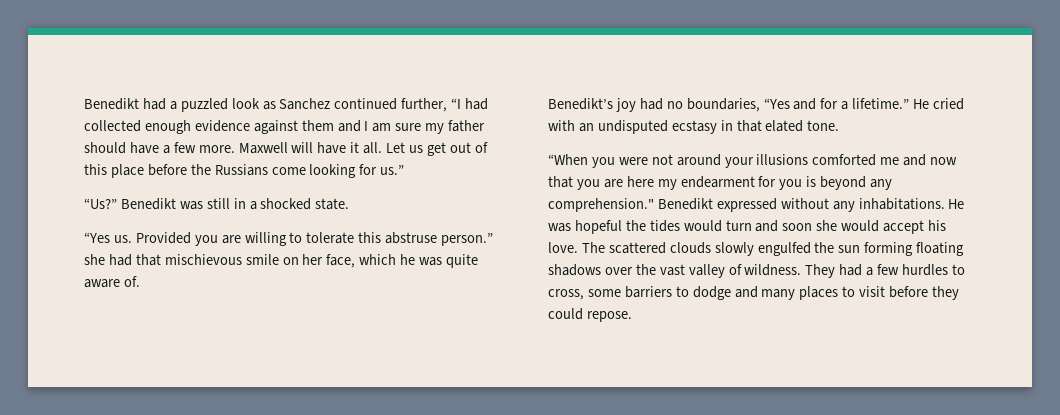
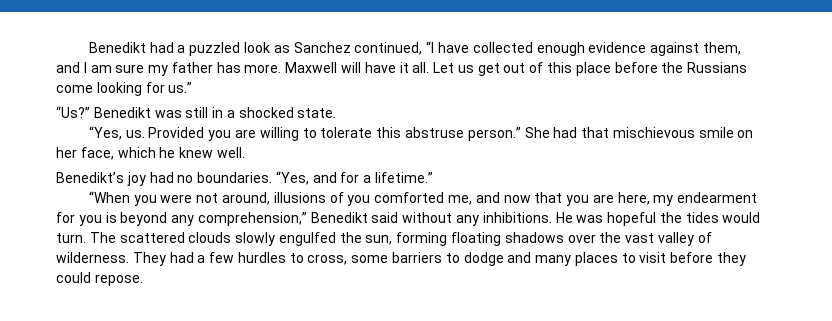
[334,98,489,112] continued further, “I had -> [354,41,469,55] continued, “I have
[301,120,334,131] them -> [702,42,741,55] them,
[84,142,196,154] should have a few -> [216,62,241,73] has
[84,232,110,243] “Yes -> [88,126,122,140] “Yes,
[84,254,105,265] she -> [524,127,550,138] She
[419,254,479,268] [84,276,140,288] was quite aware of. -> [179,147,245,158] knew well.
[686,98,790,112] boundaries, “Yes -> [197,171,309,185] boundaries. “Yes,
[913,98,965,110] [548,120,840,134] [548,154,900,168] He cried with an undisputed ecstasy in that elated tone. // “When you were not around your illusions comforted me -> [88,191,472,206] // “When you were not around, illusions of you comforted me,
[626,176,654,187] here -> [617,192,650,205] here,
[548,198,777,212] comprehension." Benedikt expressed -> [197,212,399,226] comprehension,” Benedikt said
[858,198,945,210] inhabitations. -> [482,212,552,223] inhibitions.
[725,220,947,234] [548,242,578,253] turn and soon she would accept his love. -> [56,233,86,243] turn.
[838,245,861,253] sun -> [365,235,393,245] sun,
[744,264,802,276] wildness. -> [56,252,129,263] wilderness.

